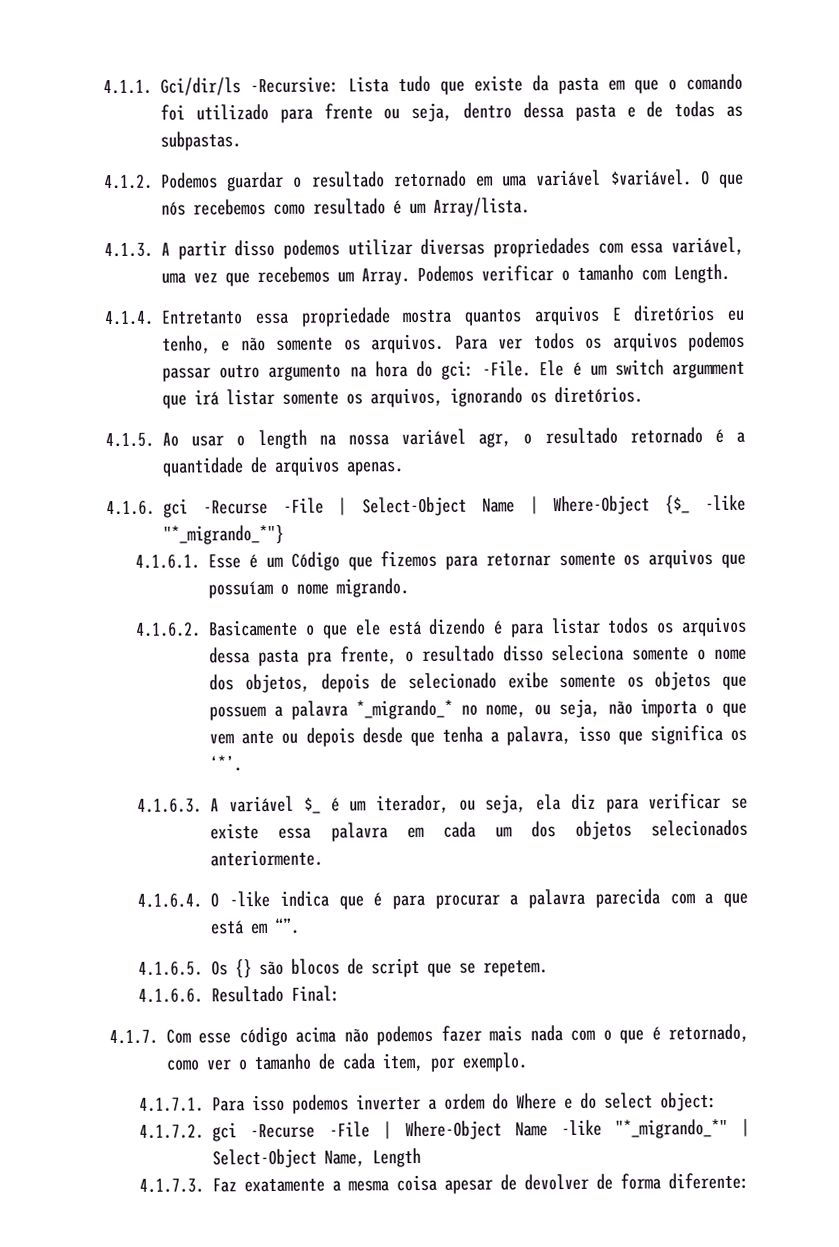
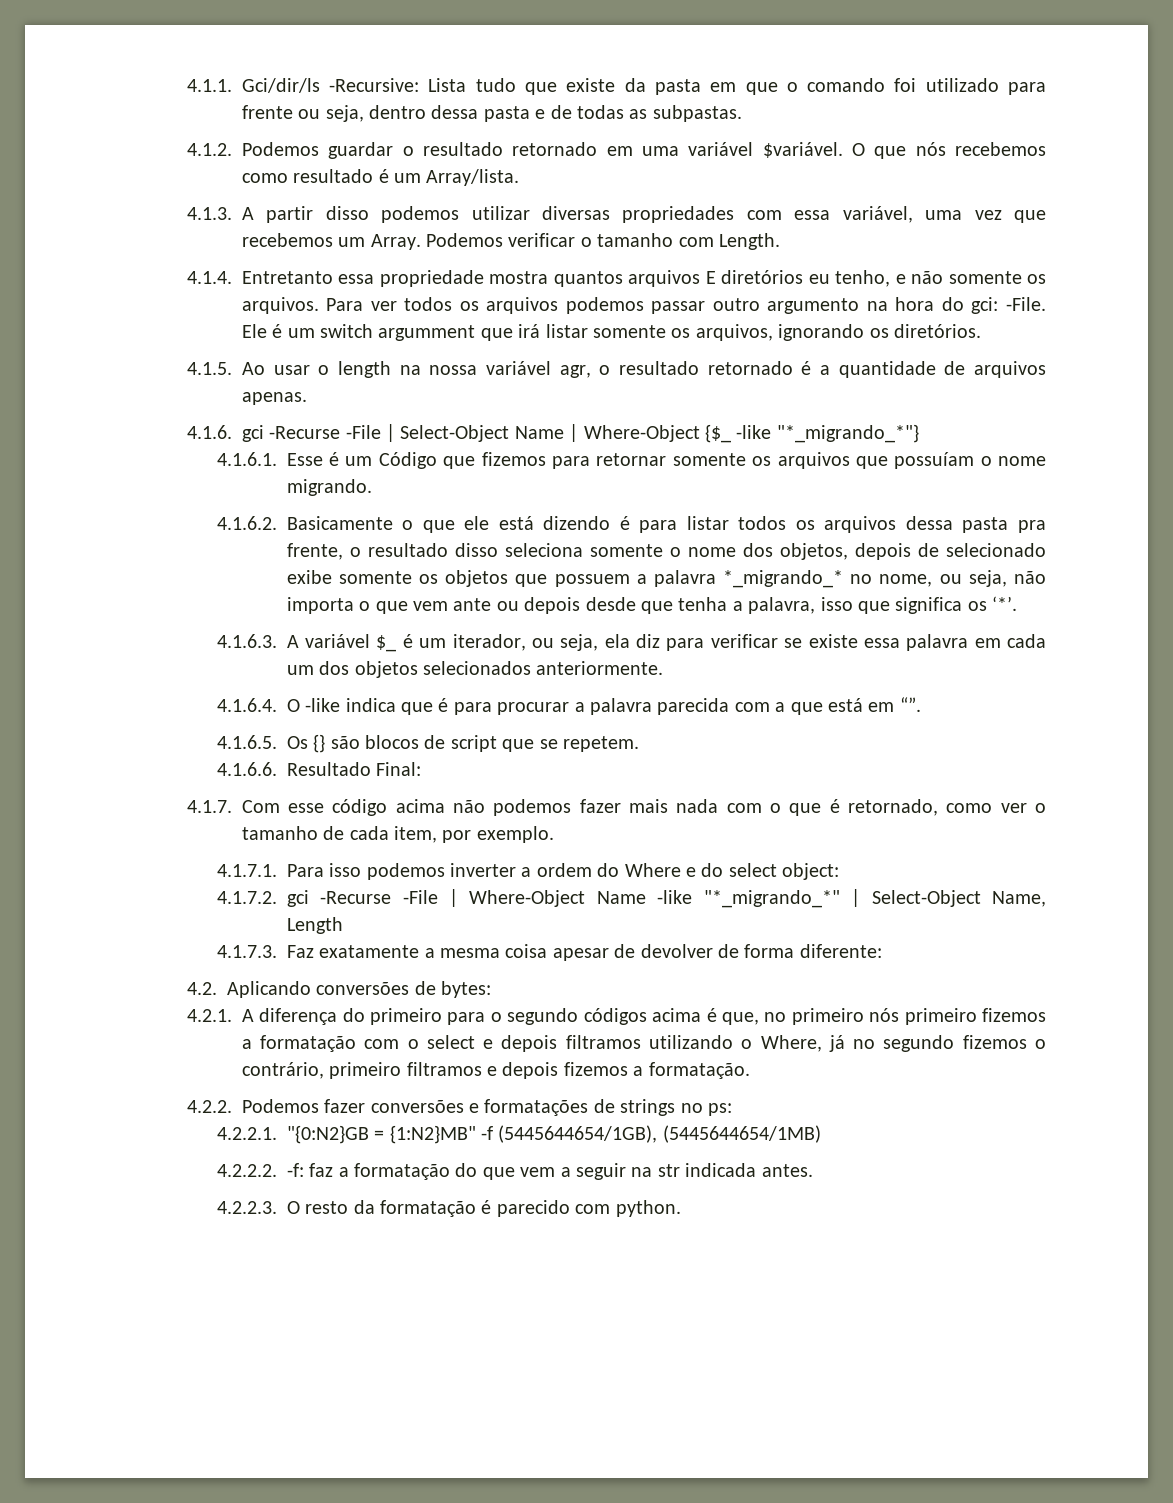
(750, 1181) none -> [186,981,492,998] [186,1008,1046,1025] [241,1035,1046,1052] [241,1062,750,1079] [186,1099,733,1116] [216,1125,821,1144] [216,1163,813,1180] [216,1200,681,1217] // 4.2. Aplicando conversões de bytes: // 4.2.1. A diferença do primeiro para o segundo códigos acima é que, no primeiro nós primeiro fizemos a formatação com o select e depois filtramos utilizando o Where, já no segundo fizemos o contrário, primeiro filtramos e depois fizemos a formatação. // 4.2.2. Podemos fazer conversões e formatações de strings no ps: // 4.2.2.1. "{0:N2}GB = {1:N2}MB" -f (5445644654/1GB), (5445644654/1MB) // 4.2.2.2. -f: faz a formatação do que vem a seguir na str indicada antes. // 4.2.2.3. O resto da formatação é parecido com python.

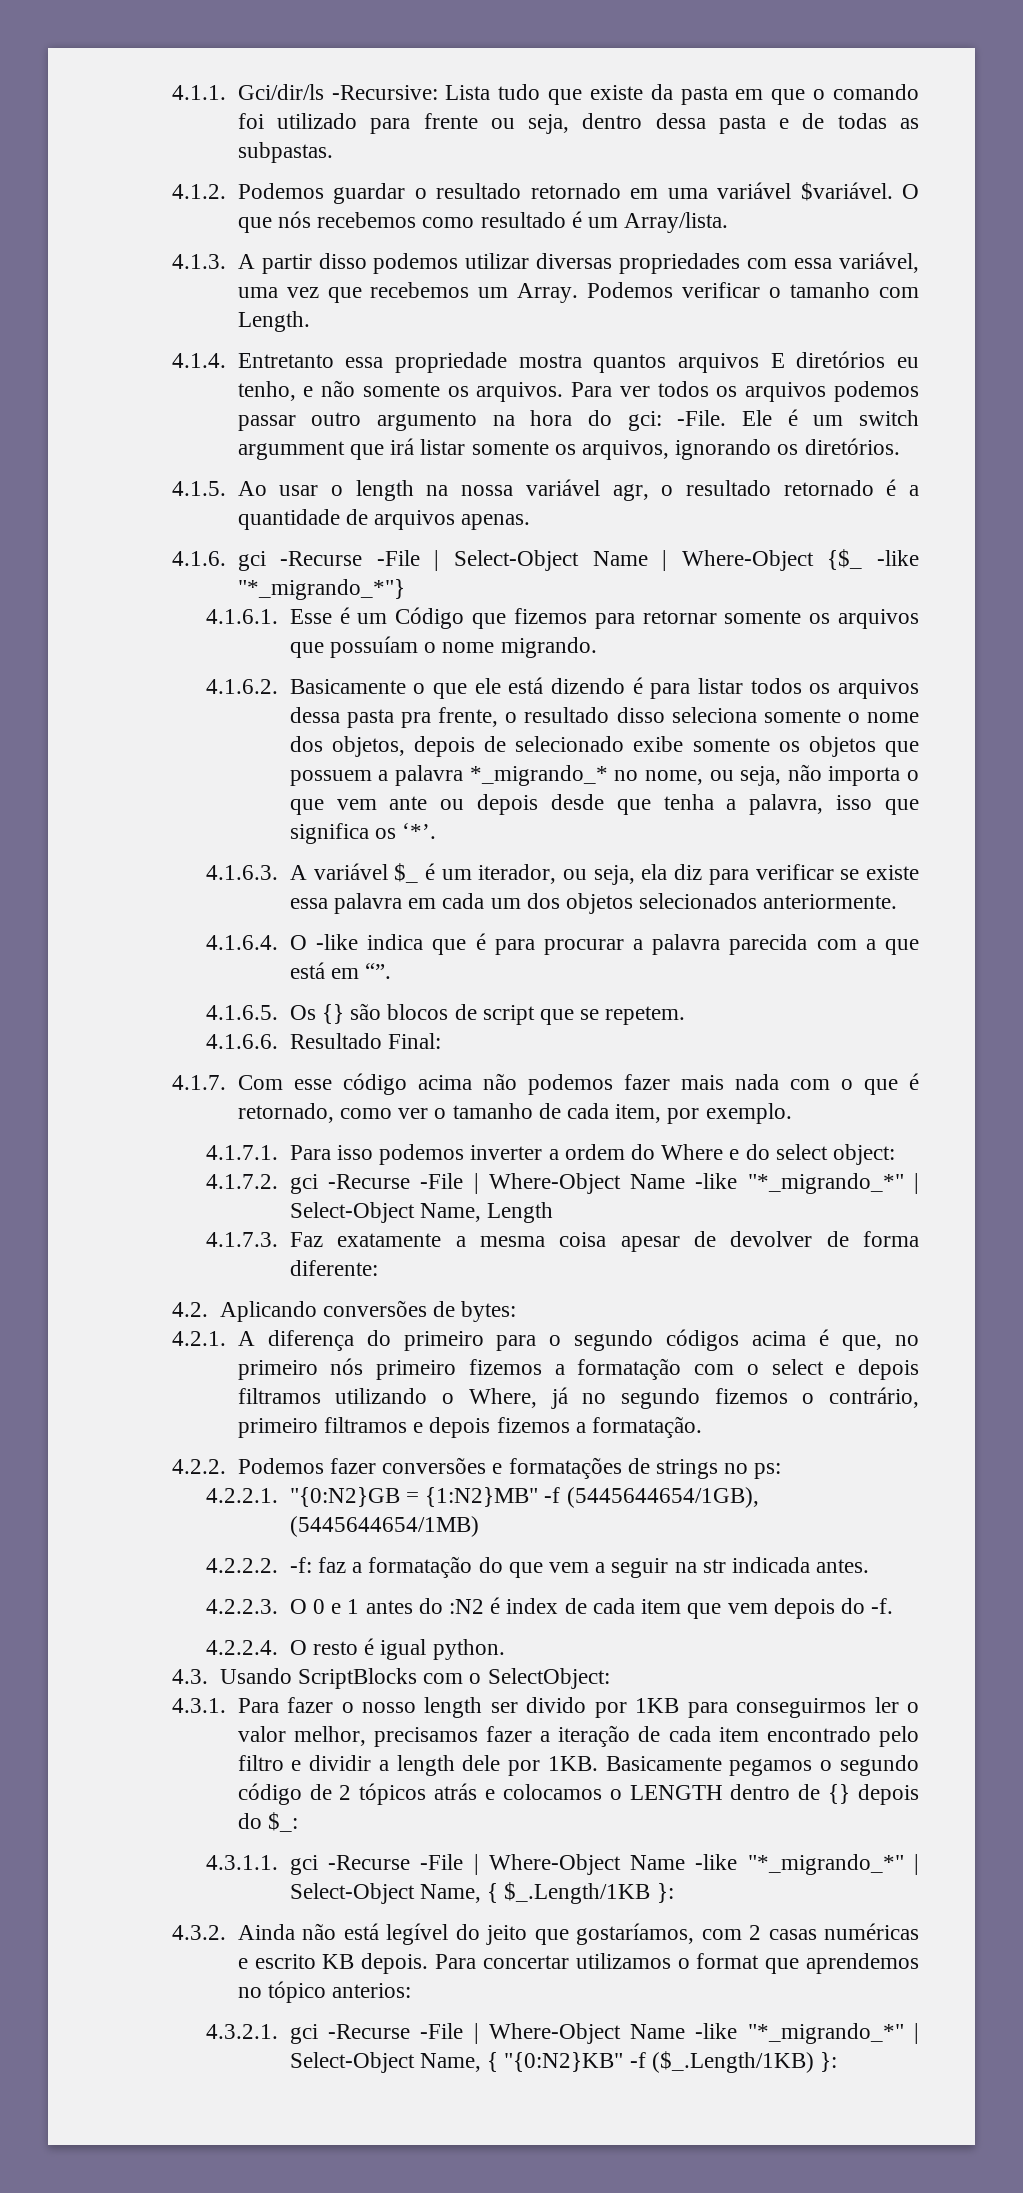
[305,1200,681,1217] resto da formatação é parecido com python. -> [313,1597,894,1619] [206,1638,505,1660] [172,1668,610,1689] [172,1697,920,1718] [237,1725,919,1747] [237,1755,920,1776] [237,1783,919,1805] [237,1812,298,1832] [206,1854,919,1875] [289,1882,674,1904] [172,1923,919,1945] [237,1953,919,1974] [237,1981,412,2003] [206,2023,919,2044] [289,2051,838,2073] 0 e 1 antes do :N2 é index de cada item que vem depois do -f. // 4.2.2.4. O resto é igual python. // 4.3. Usando ScriptBlocks com o SelectObject: // 4.3.1. Para fazer o nosso length ser divido por 1KB para conseguirmos ler o valor melhor, precisamos fazer a iteração de cada item encontrado pelo filtro e dividir a length dele por 1KB. Basicamente pegamos o segundo código de 2 tópicos atrás e colocamos o LENGTH dentro de {} depois do $_: // 4.3.1.1. gci -Recurse -File | Where-Object Name -like "*_migrando_*" | Select-Object Name, { $_.Length/1KB }: // 4.3.2. Ainda não está legível do jeito que gostaríamos, com 2 casas numéricas e escrito KB depois. Para concertar utilizamos o format que aprendemos no tópico anterios: // 4.3.2.1. gci -Recurse -File | Where-Object Name -like "*_migrando_*" | Select-Object Name, { "{0:N2}KB" -f ($_.Length/1KB) }:

